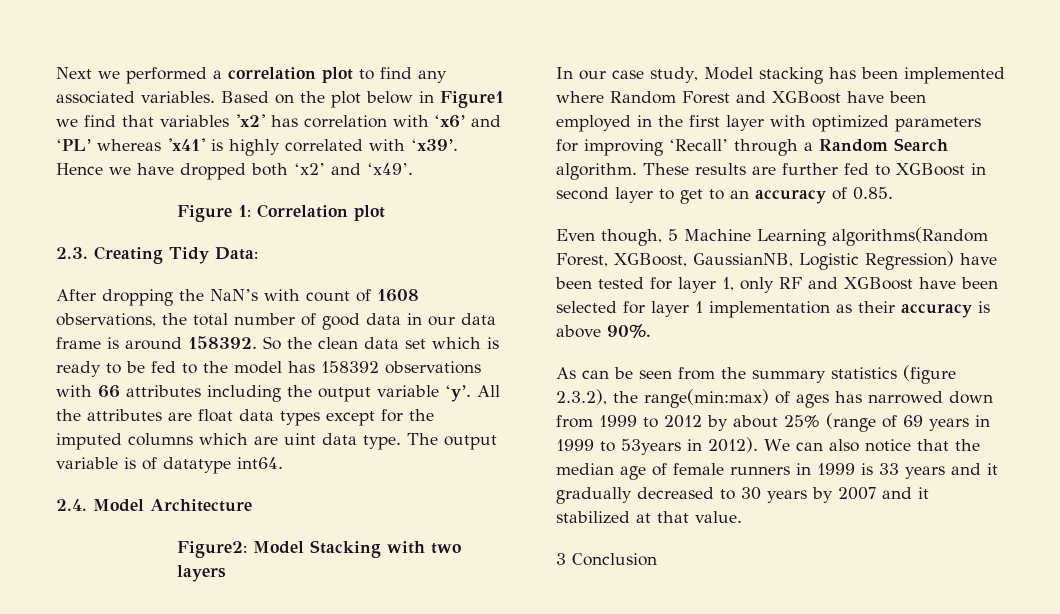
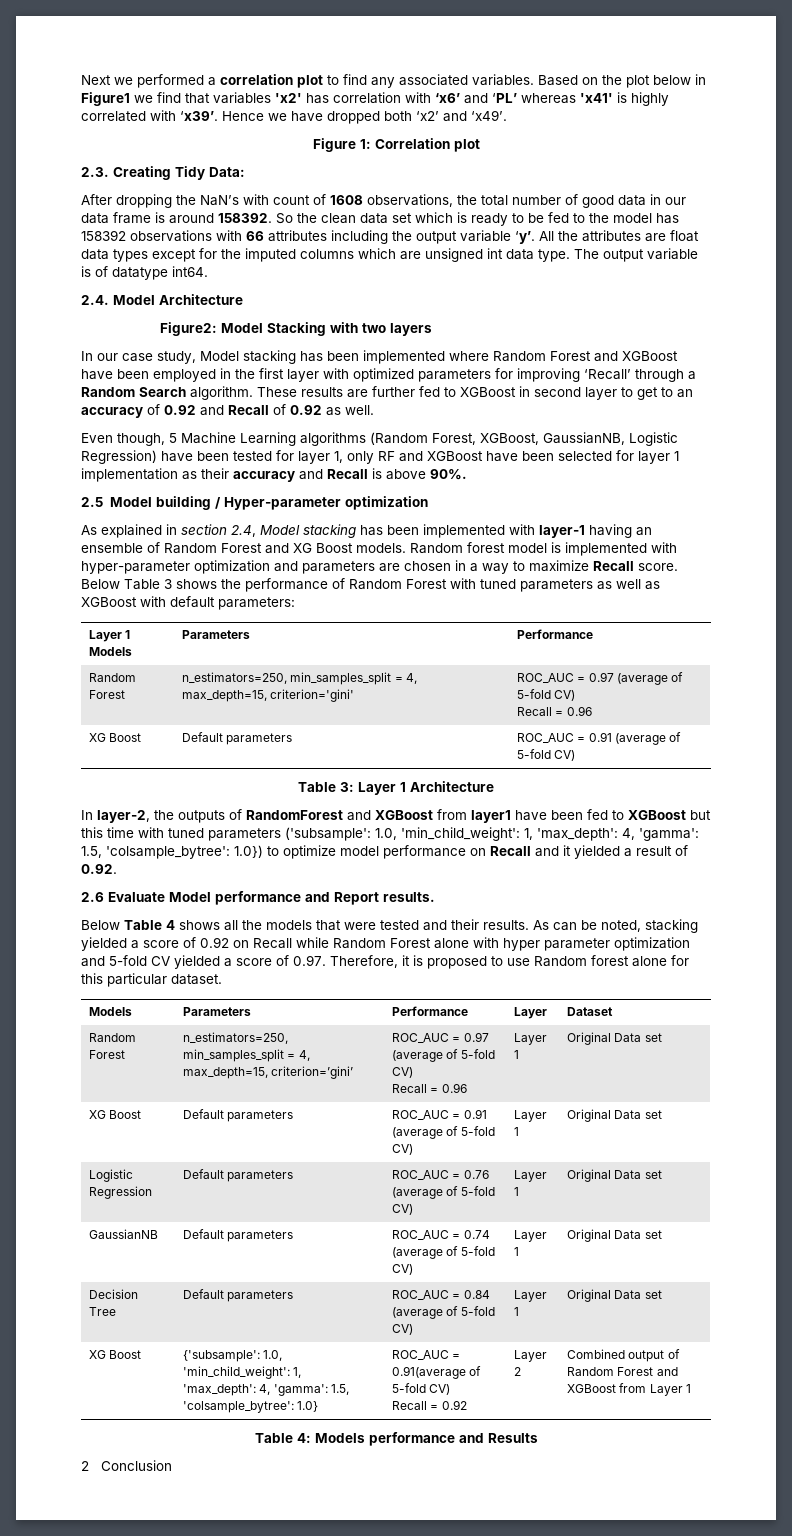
[284,433,316,445] uint -> [425,248,503,262] unsigned int
[853,187,893,200] 0.85. -> [164,404,374,416] 0.92 and Recall of 0.92 as well.
[832,227,988,246] algorithms(Random -> [300,432,428,446] algorithms (Random
(972, 310) none -> [299,469,368,480] and Recall
[556,365,956,384] [556,389,993,408] [556,413,990,432] [556,437,980,455] [556,463,998,480] [556,487,929,504] [556,511,742,524] [556,553,566,565] As can be seen from the summary statistics (figure 2.3.2), the range(min:max) of ages has narrowed down from 1999 to 2012 by about 25% (range of 69 years in 1999 to 53years in 2012). We can also notice that the median age of female runners in 1999 is 33 years and it gradually decreased to 30 years by 2007 and it stabilized at that value. // 3 -> [81,496,428,510] [81,524,652,538] [81,542,677,556] [81,560,678,574] [81,578,660,592] [81,596,295,610] [89,630,131,642] [89,647,133,656] [182,630,251,639] [517,629,594,639] [89,673,137,682] [89,690,126,699] [182,672,417,685] [182,689,355,702] [517,672,683,685] [517,689,576,701] [517,706,592,716] [89,733,142,742] [182,732,293,745] [517,732,681,745] [517,749,576,761] [298,781,494,795] [81,809,711,823] [81,827,699,841] [81,845,688,859] [81,864,117,874] [81,891,435,905] [81,919,698,933] [81,937,690,951] [81,955,689,969] [81,973,222,987] [89,1007,133,1016] [183,1007,252,1016] [392,1006,469,1016] [514,1007,548,1019] [567,1007,614,1016] [89,1033,137,1042] [89,1050,126,1059] [183,1032,289,1044] [183,1049,310,1062] [183,1066,354,1079] [392,1032,489,1043] [392,1049,495,1062] [392,1067,414,1078] [392,1083,467,1093] [514,1033,548,1045] [514,1050,520,1059] [567,1032,662,1045] [89,1110,142,1119] [183,1109,294,1122] [392,1109,487,1120] [392,1126,495,1139] [392,1144,414,1155] [514,1110,548,1122] [514,1127,520,1136] [567,1109,662,1122] [89,1169,134,1182] [89,1186,153,1199] [183,1169,294,1182] [392,1170,489,1180] [392,1186,495,1199] [392,1204,414,1215] [514,1170,548,1182] [514,1187,520,1196] [567,1169,662,1182] [89,1229,159,1239] [183,1229,294,1242] [392,1230,490,1240] [392,1246,495,1259] [392,1264,414,1275] [514,1230,548,1242] [514,1247,520,1256] [567,1229,662,1242] [89,1289,139,1299] [89,1307,117,1316] [183,1289,294,1302] [392,1290,490,1300] [392,1306,495,1319] [392,1324,414,1335] [514,1290,548,1302] [514,1307,520,1316] [567,1289,662,1302] [89,1350,142,1359] [183,1350,283,1362] [183,1366,302,1379] [183,1384,349,1396] [183,1401,319,1413] [392,1350,461,1360] [392,1366,482,1379] [392,1383,451,1395] [392,1400,467,1410] [514,1350,548,1362] [514,1367,522,1376] [567,1349,680,1362] [567,1367,678,1376] [567,1383,691,1396] [254,1432,538,1446] [81,1461,89,1471] 2.5 Model building / Hyper-parameter optimization // As explained in section 2.4, Model stacking has been implemented with layer-1 having an ensemble of Random Forest and XG Boost models. Random forest model is implemented with hyper-parameter optimization and parameters are chosen in a way to maximize Recall score. Below Table 3 shows the performance of Random Forest with tuned parameters as well as XGBoost with default parameters: // Layer 1 Models | Parameters | Performance // Random Forest | n_estimators=250, min_samples_split = 4, max_depth=15, criterion='gini' | ROC_AUC = 0.97 (average of 5-fold CV) // Recall = 0.96 // XG Boost | Default parameters | ROC_AUC = 0.91 (average of 5-fold CV) // Table 3: Layer 1 Architecture // In layer-2, the outputs of RandomForest and XGBoost from layer1 have been fed to XGBoost but this time with tuned parameters ('subsample': 1.0, 'min_child_weight': 1, 'max_depth': 4, 'gamma': 1.5, 'colsample_bytree': 1.0}) to optimize model performance on Recall and it yielded a result of 0.92. // 2.6 Evaluate Model performance and Report results. // Below Table 4 shows all the models that were tested and their results. As can be noted, stacking yielded a score of 0.92 on Recall while Random Forest alone with hyper parameter optimization and 5-fold CV yielded a score of 0.97. Therefore, it is proposed to use Random forest alone for this particular dataset. // Models | Parameters | Performance | Layer | Dataset // Random Forest | n_estimators=250, min_samples_split = 4, max_depth=15, criterion=’gini’ | ROC_AUC = 0.97 (average of 5-fold CV) // Recall = 0.96 | Layer 1 | Original Data set // XG Boost | Default parameters | ROC_AUC = 0.91 (average of 5-fold CV) | Layer 1 | Original Data set // Logistic Regression | Default parameters | ROC_AUC = 0.76 (average of 5-fold CV) | Layer 1 | Original Data set // GaussianNB | Default parameters | ROC_AUC = 0.74 (average of 5-fold CV) | Layer 1 | Original Data set // Decision Tree | Default parameters | ROC_AUC = 0.84 (average of 5-fold CV) | Layer 1 | Original Data set // XG Boost | {'subsample': 1.0, 'min_child_weight': 1, 'max_depth': 4, 'gamma': 1.5, 'colsample_bytree': 1.0} | ROC_AUC = 0.91(average of 5-fold CV) // Recall = 0.92 | Layer 2 | Combined output of Random Forest and XGBoost from Layer 1 // Table 4: Models performance and Results // 2

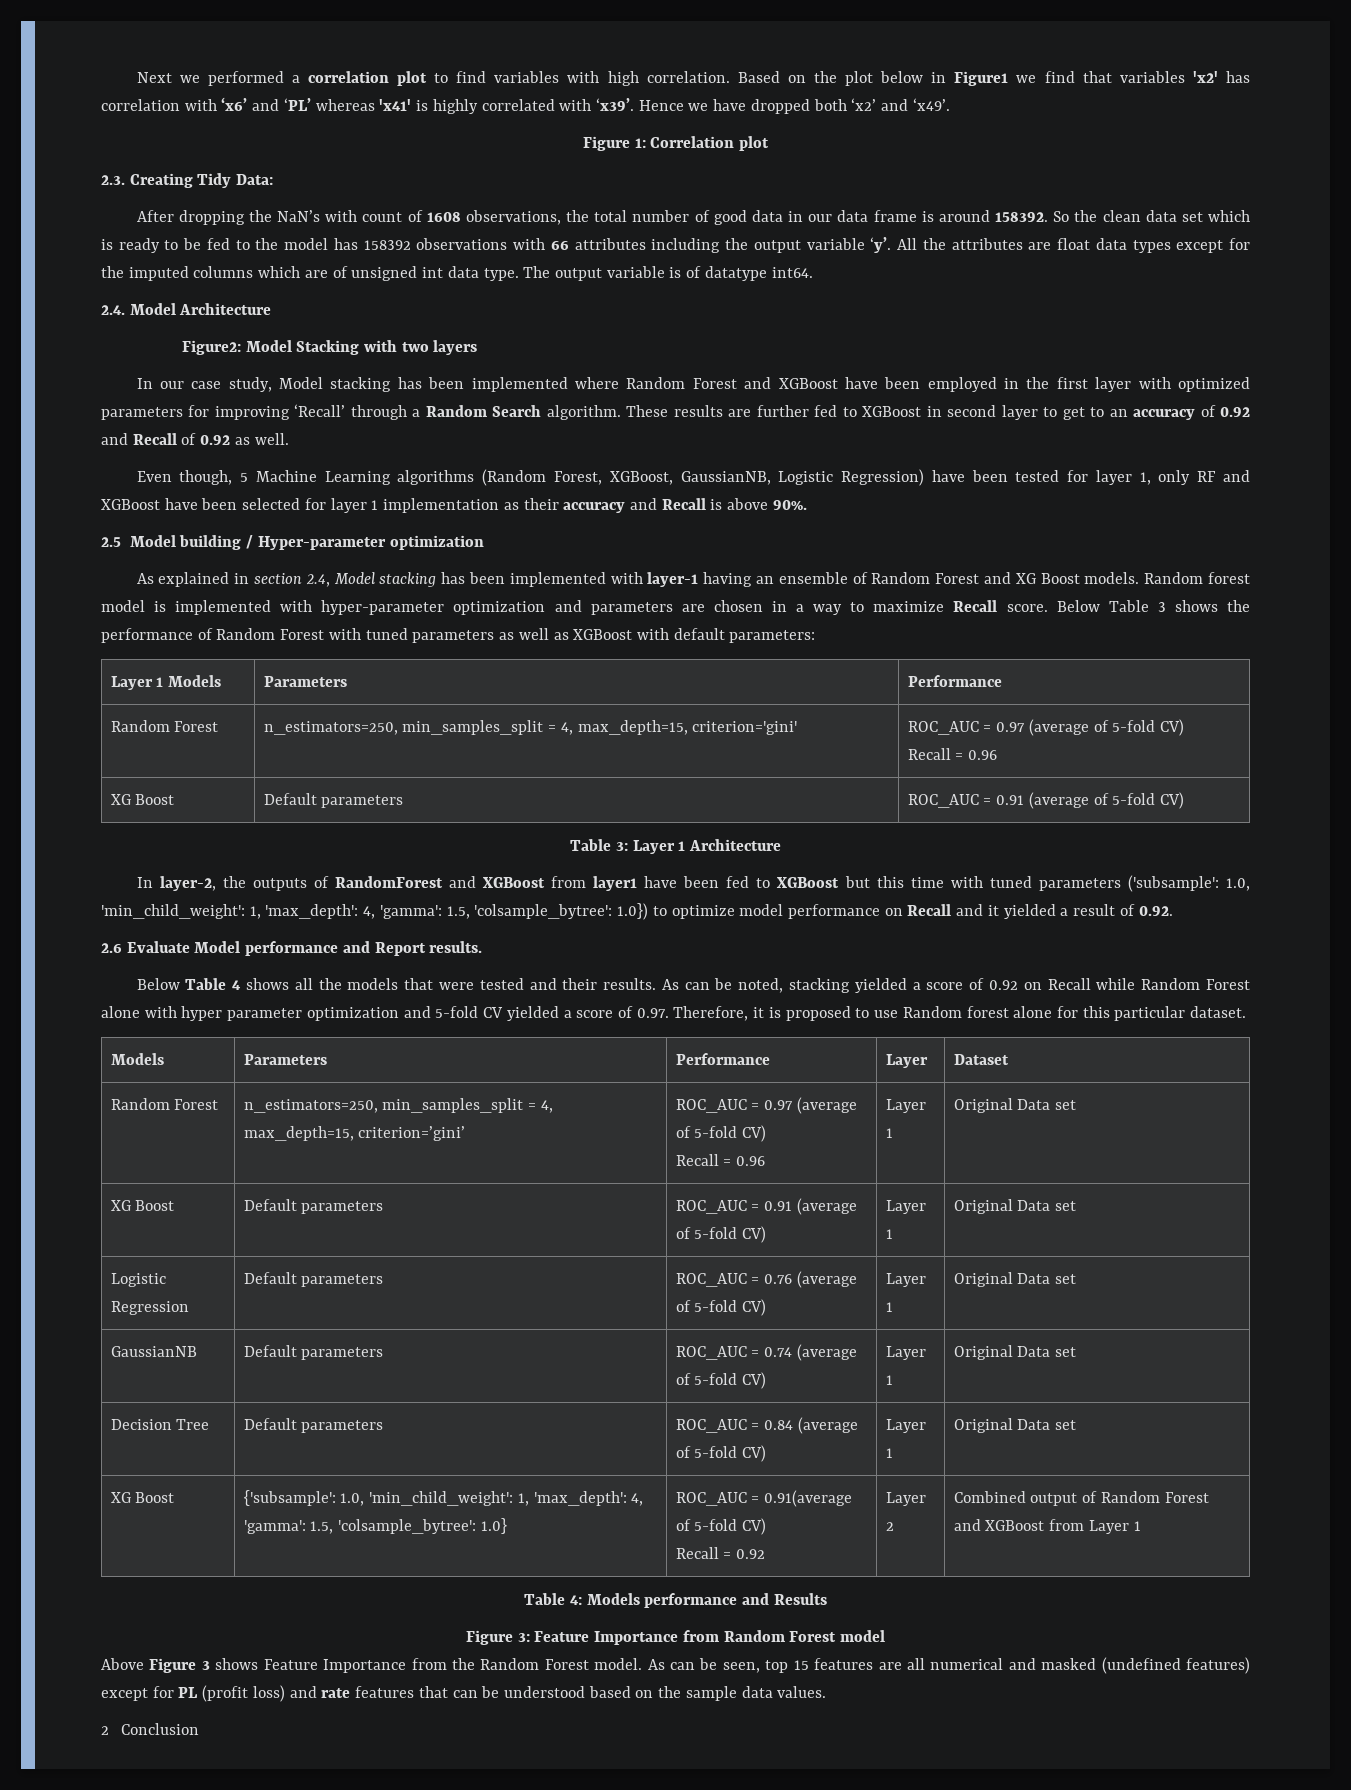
[371,74,534,88] any associated variables. -> [494,71,730,86] variables with high correlation.
(421, 255) none -> [332,266,348,278] of
(538, 1438) none -> [465,1630,886,1645] [101,1657,1250,1674] [101,1685,827,1702] // Figure 3: Feature Importance from Random Forest model // Above Figure 3 shows Feature Importance from the Random Forest model. As can be seen, top 15 features are all numerical and masked (undefined features) except for PL (profit loss) and rate features that can be understood based on the sample data values.

